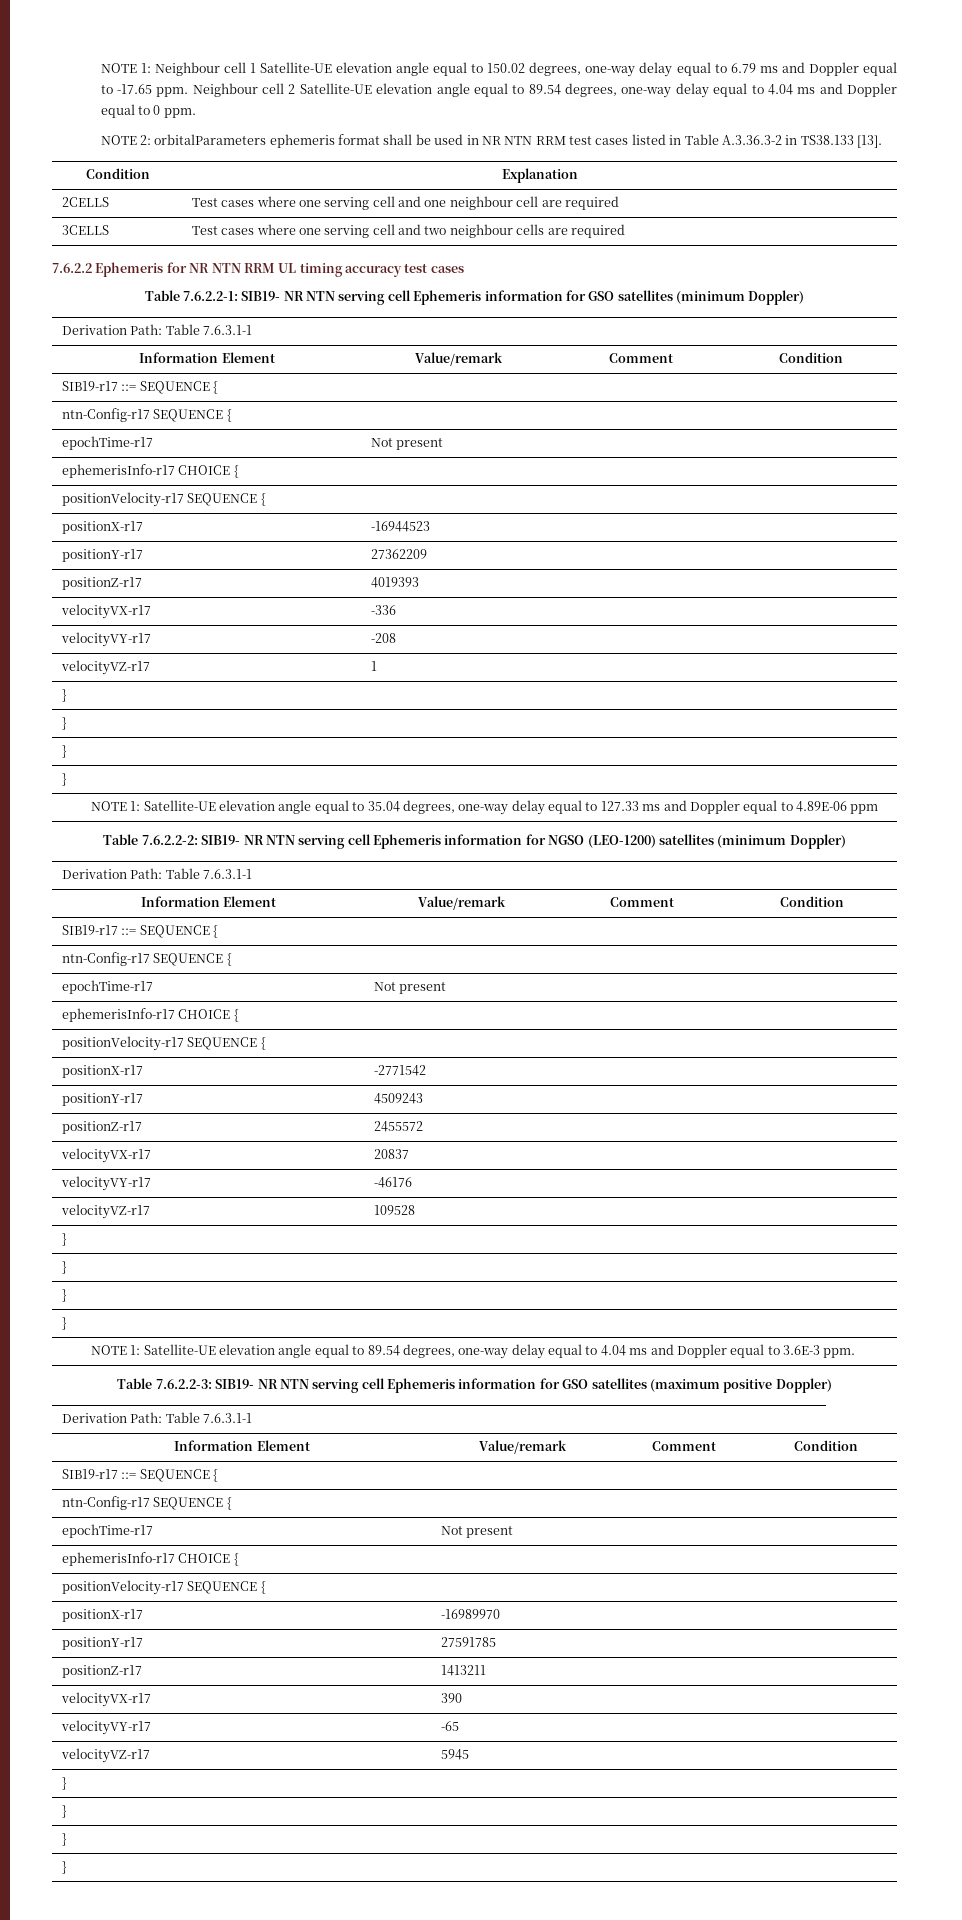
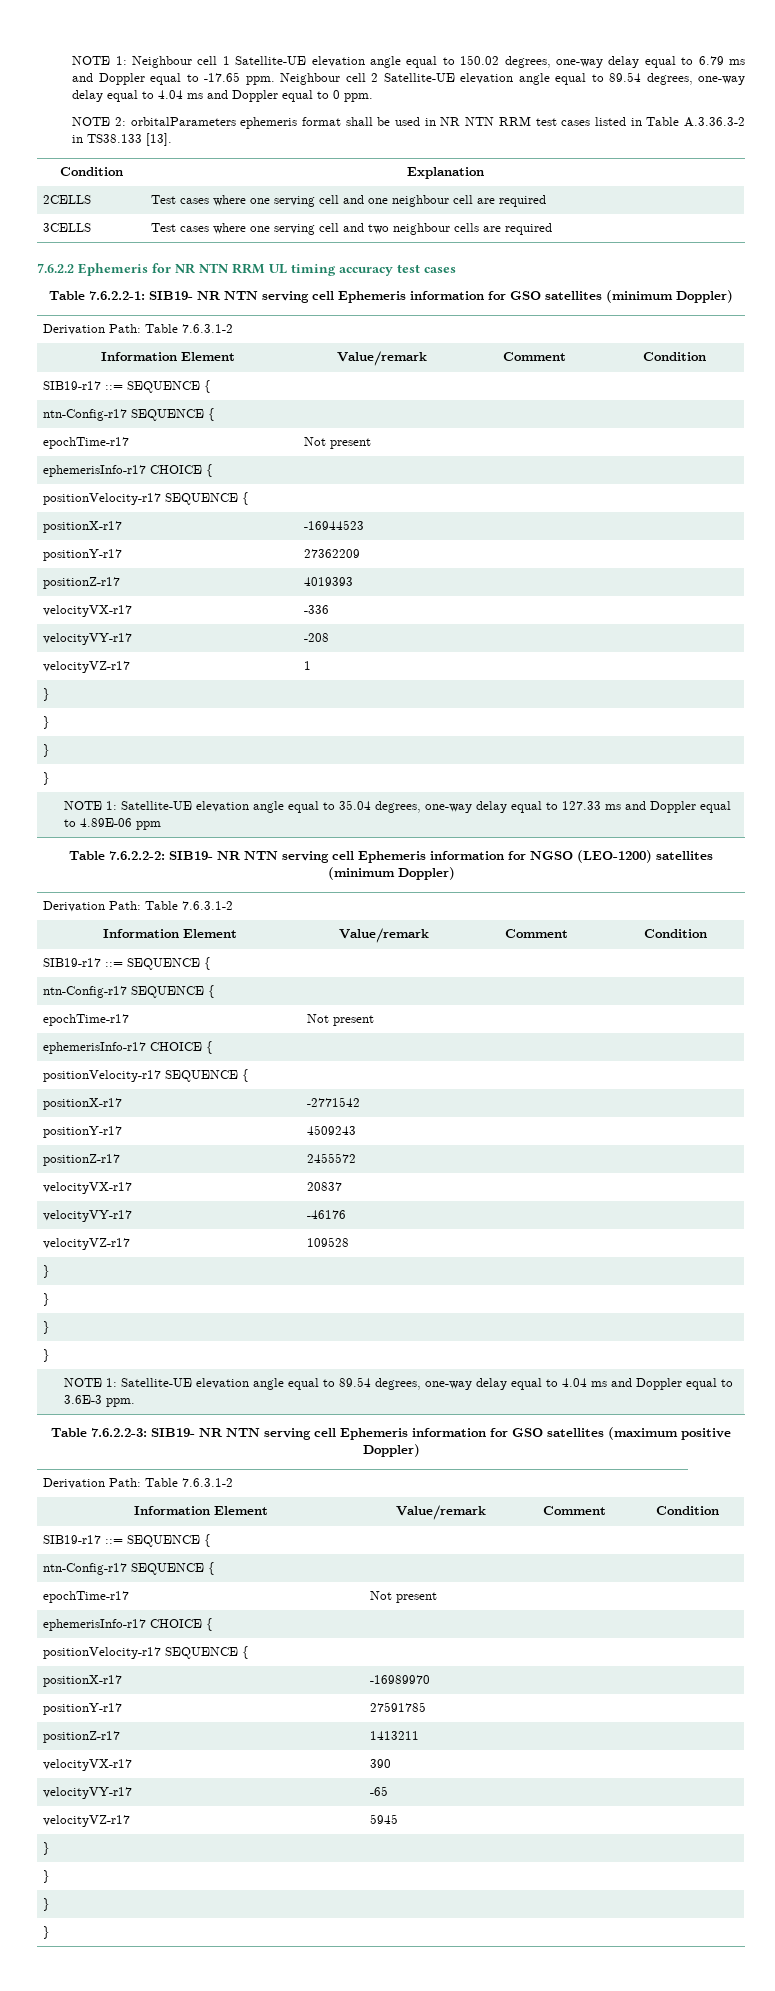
[202,325,252,335] 7.6.3.1-1 -> [182,324,234,333] 7.6.3.1-2
[202,869,252,879] 7.6.3.1-1 -> [182,901,234,910] 7.6.3.1-2
[202,1413,252,1423] 7.6.3.1-1 -> [182,1478,234,1487] 7.6.3.1-2

